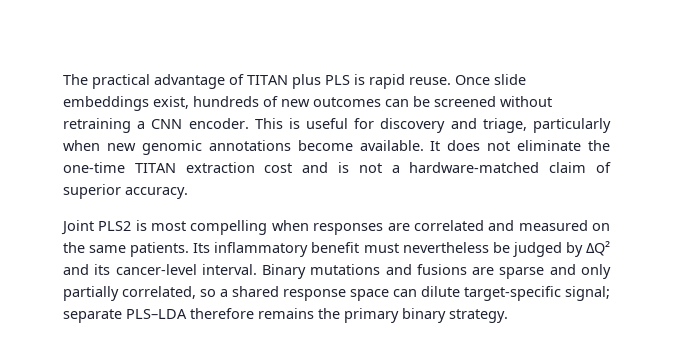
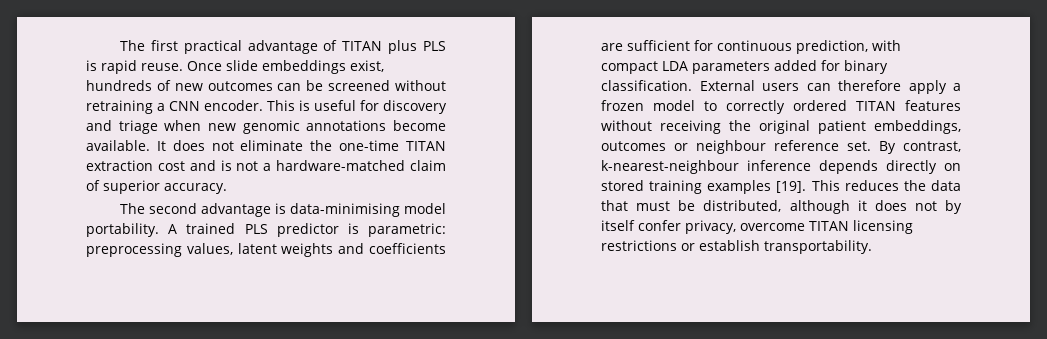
[63,74,88,85] The -> [119,40,178,51] The first
[482,118,611,133] triage, particularly -> [118,120,158,134] triage
[61,220,611,235] [63,241,610,257] [63,264,611,279] [63,286,610,301] [63,308,508,323] Joint PLS2 is most compelling when responses are correlated and measured on the same patients. Its inflammatory benefit must nevertheless be judged by ΔQ² and its cancer-level interval. Binary mutations and fusions are sparse and only partially correlated, so a shared response space can dilute target-specific signal; separate PLS–LDA therefore remains the primary binary strategy. -> [119,203,446,217] [86,223,446,237] [86,243,447,257] [601,40,901,54] [601,60,888,74] [601,80,961,94] [601,100,961,114] [601,120,961,134] [601,140,961,154] [601,160,961,174] [601,180,961,194] [601,200,962,214] [601,220,913,234] [601,240,872,254] The second advantage is data-minimising model portability. A trained PLS predictor is parametric: preprocessing values, latent weights and coefficients are sufficient for continuous prediction, with compact LDA parameters added for binary classification. External users can therefore apply a frozen model to correctly ordered TITAN features without receiving the original patient embeddings, outcomes or neighbour reference set. By contrast, k-nearest-neighbour inference depends directly on stored training examples [19]. This reduces the data that must be distributed, although it does not by itself confer privacy, overcome TITAN licensing restrictions or establish transportability.

